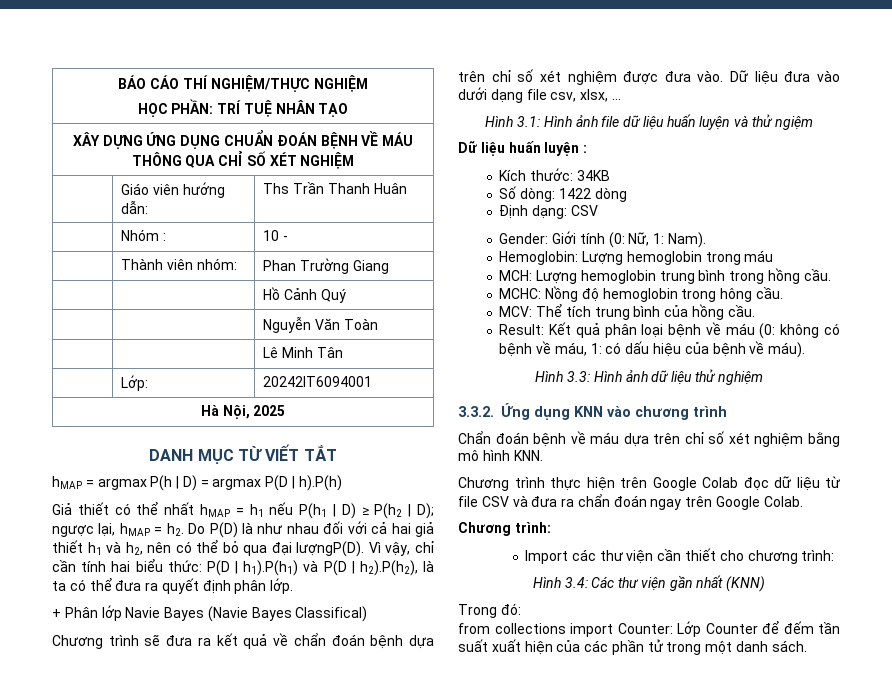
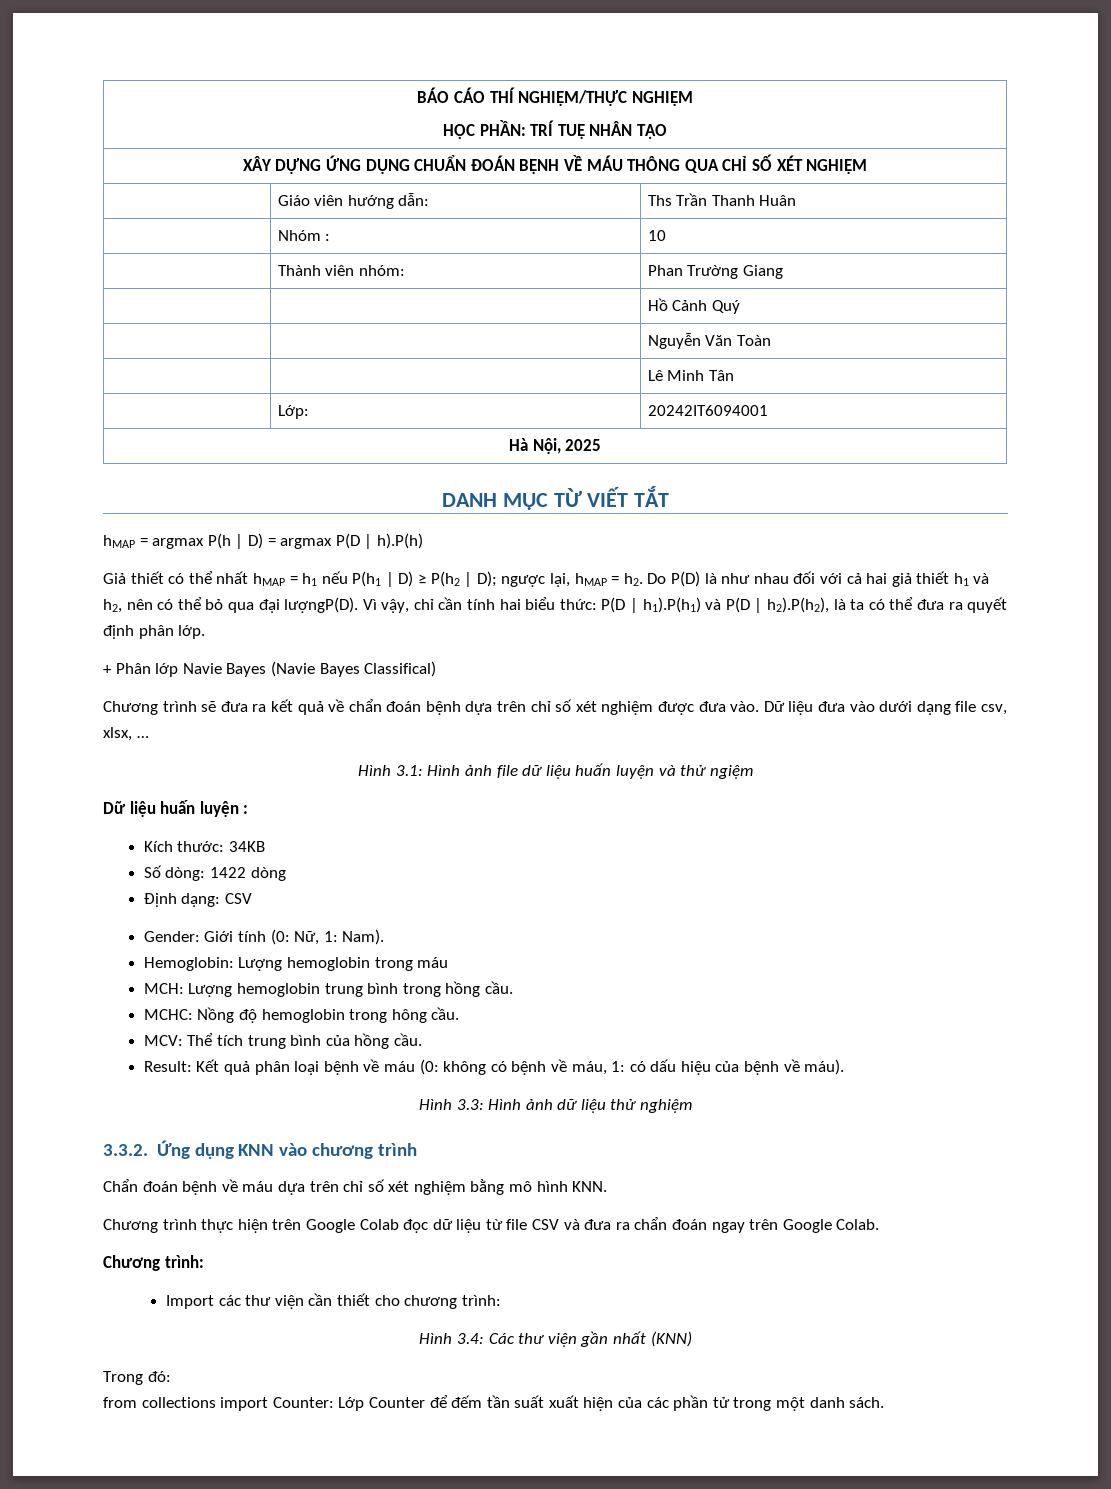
[282,236,288,241] - -> (666, 235) none

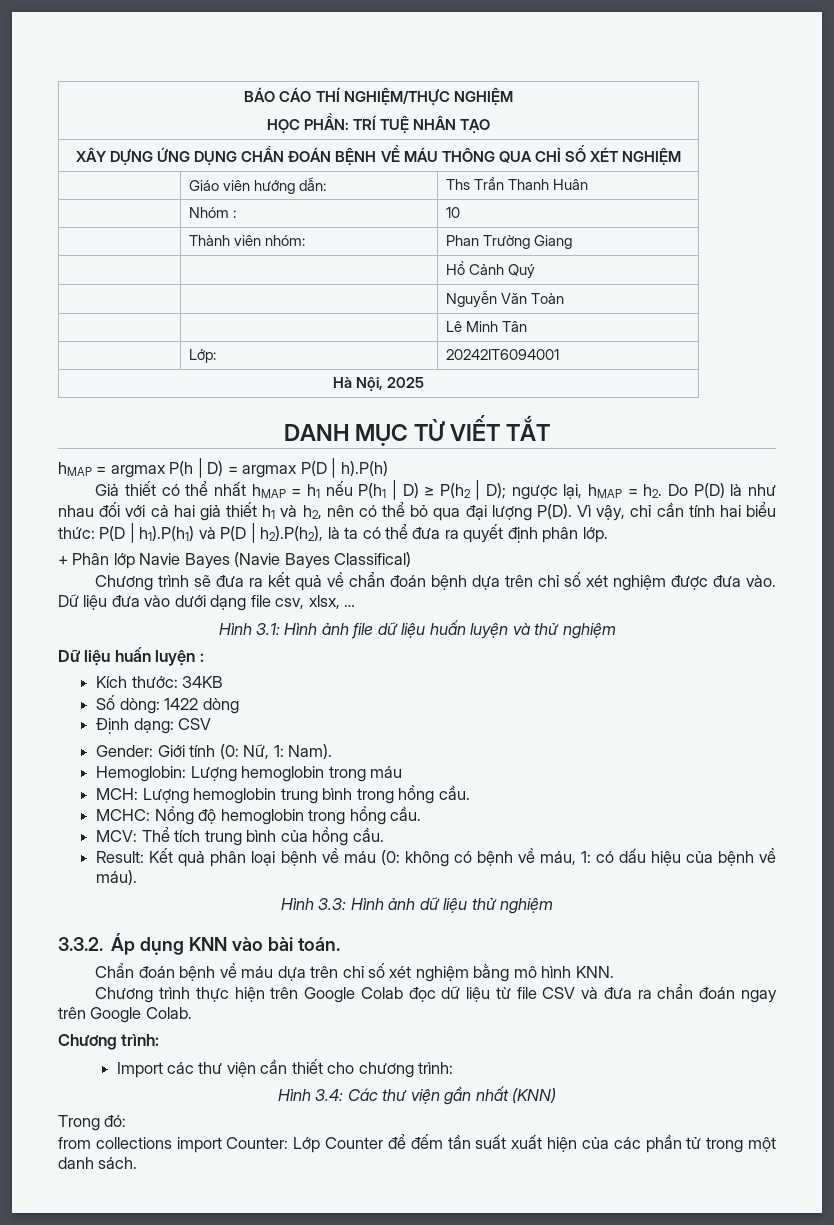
[414,155,467,171] CHUẨN -> [241,145,285,162] CHẨN
[284,597,359,613] lượngP(D). -> [491,504,572,521] lượng P(D).
[709,765,753,779] ngiệm -> [562,623,616,639] nghiệm
[391,1009,427,1023] hông -> [349,806,386,825] hồng
[156,1140,190,1159] Ứng -> [111,933,136,955] Áp
[312,1143,418,1159] chương trình -> [268,937,341,951] bài toán.

